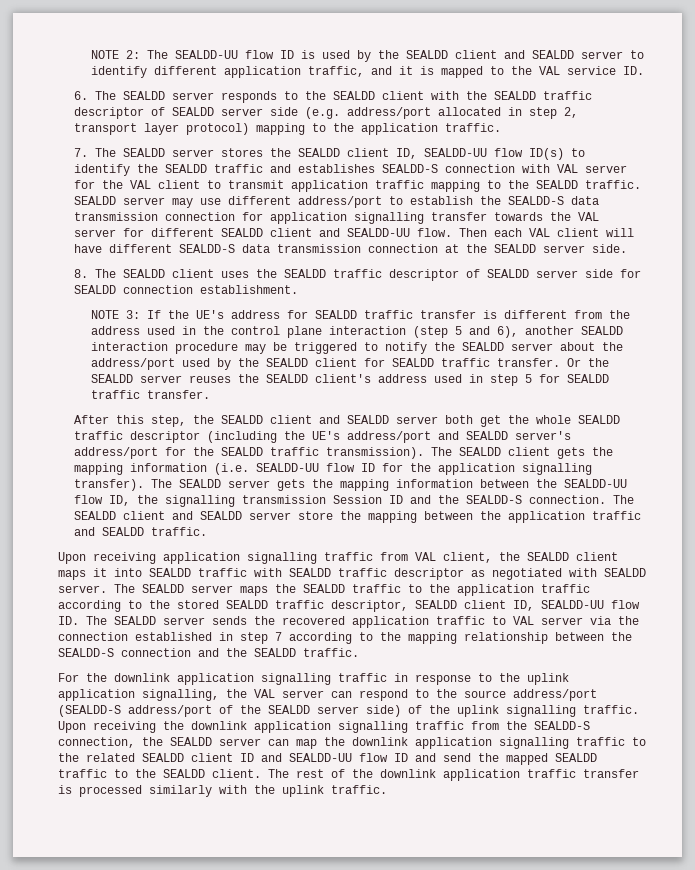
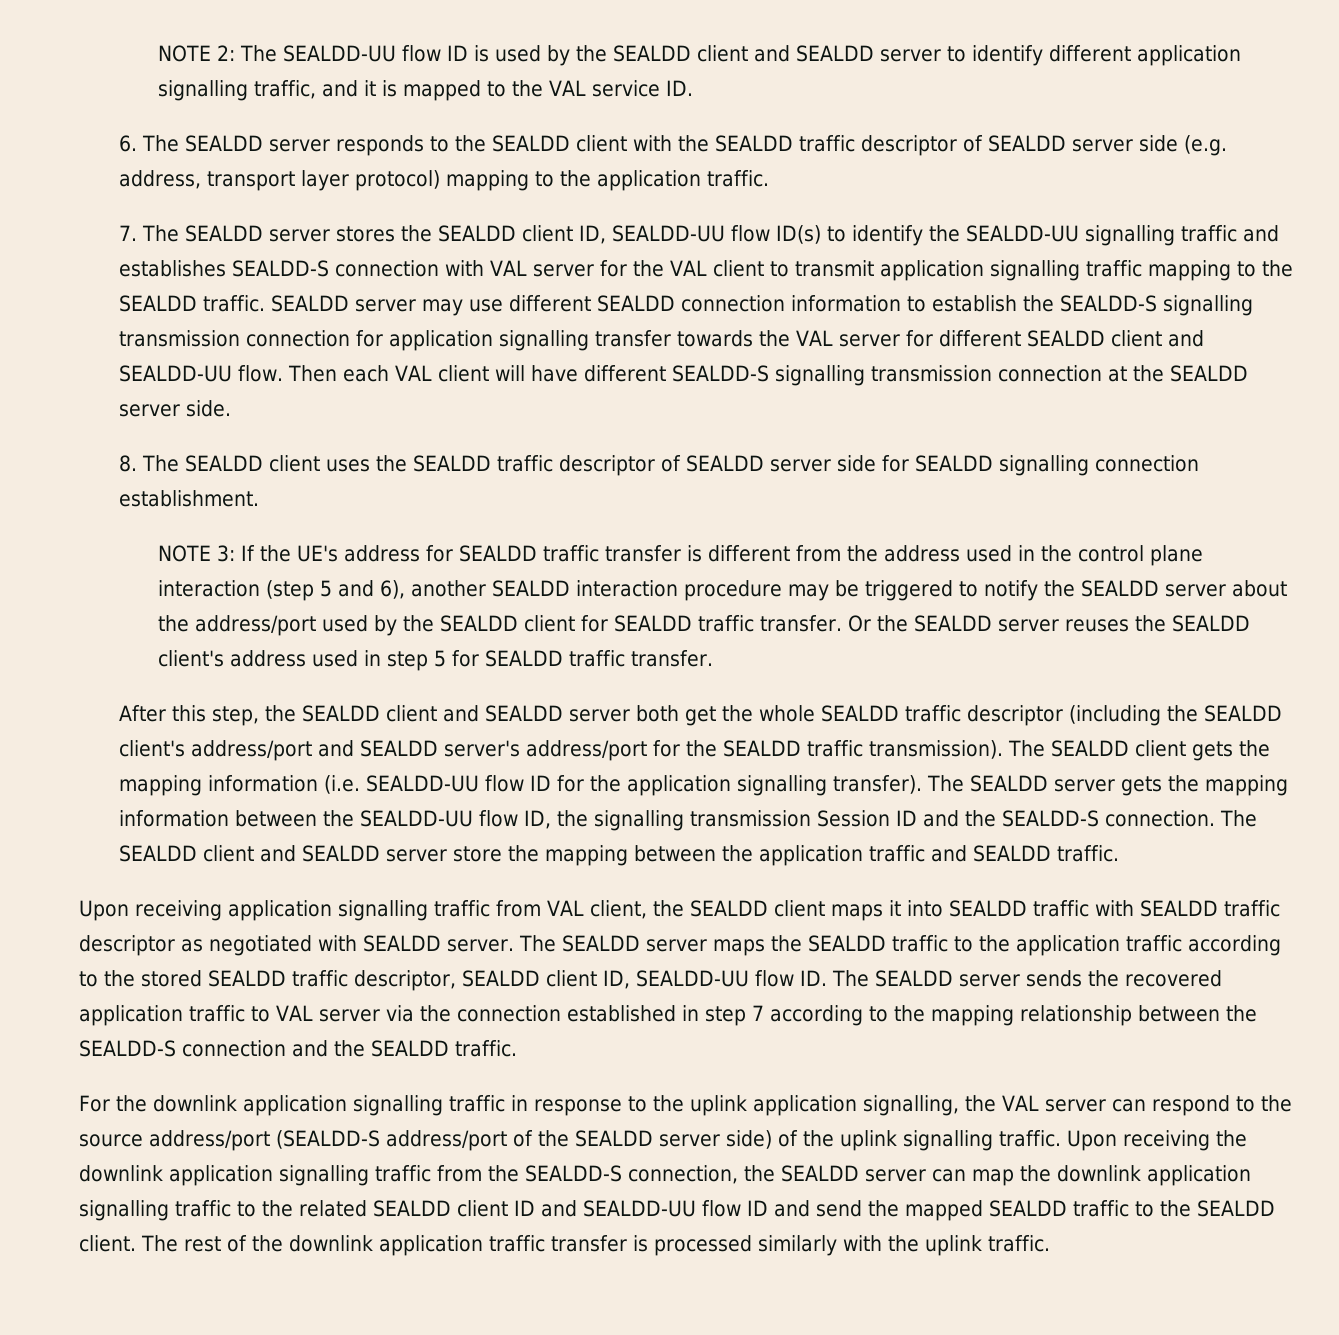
(301, 72) none -> [158,80,249,101] signalling
[347,107,579,119] address/port allocated in step 2, -> [118,170,201,189] address,
[165,164,208,173] SEALDD -> [965,225,1175,246] SEALDD-UU signalling
(369, 186) none -> [989,260,1080,281] signalling
[298,196,383,208] address/port -> [596,295,901,312] SEALDD connection information
[571,196,600,205] data -> [1162,295,1253,316] signalling
[242,244,271,253] data -> [774,365,865,386] signalling
(117, 289) none -> [998,455,1089,476] signalling
[312,431,341,440] UE's -> [1203,705,1282,722] [118,740,185,757] SEALDD client's

